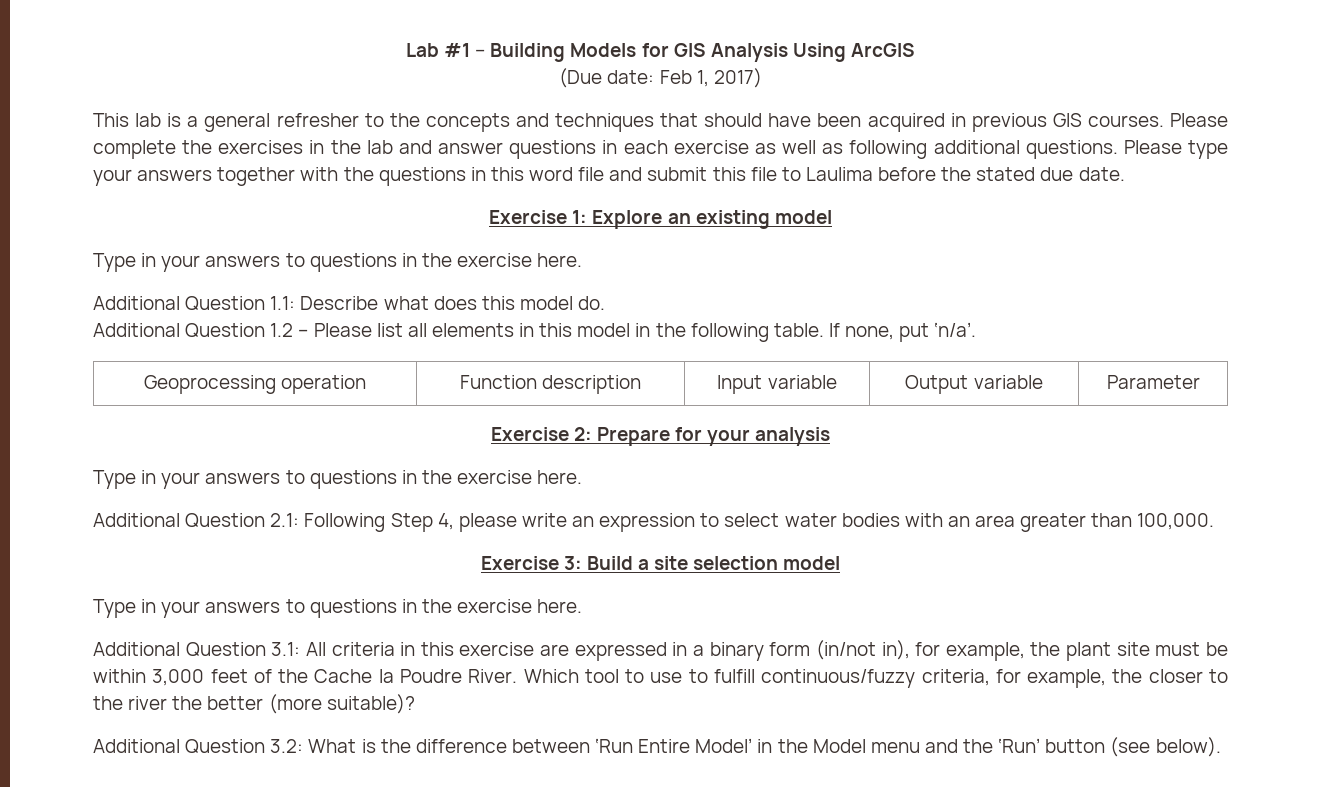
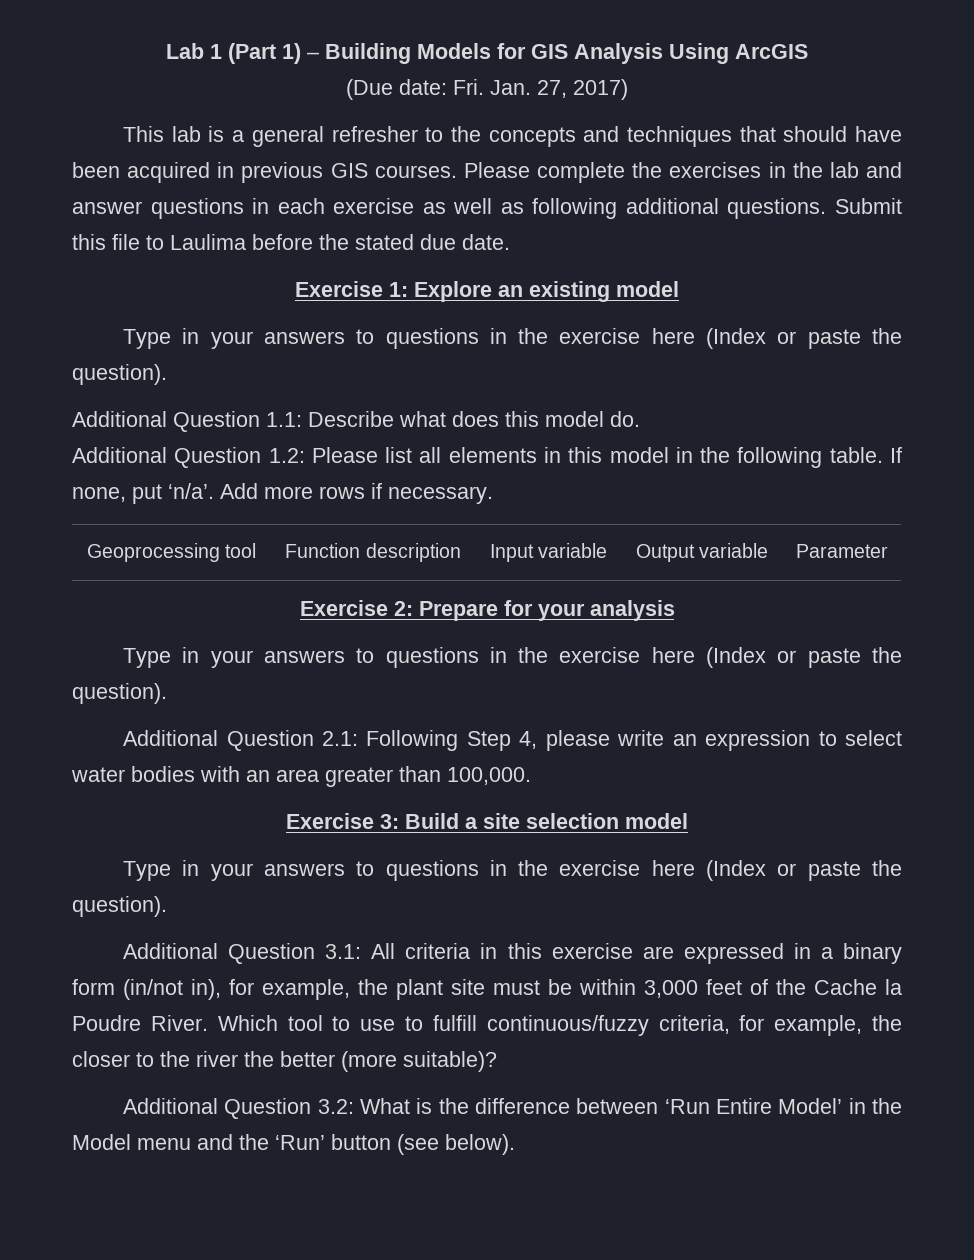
[444,43,471,57] #1 -> [210,43,301,64] 1 (Part 1)
[659,70,709,87] Feb 1, -> [453,79,567,98] Fri. Jan. 27,
[1123,140,1228,159] [93,167,708,186] Please type your answers together with the questions in this word file and submit -> [835,198,902,214] Submit
[537,253,583,267] here. -> [651,328,903,349] [72,364,167,385] here (Index or paste the question).
[270,323,309,337] 1.2 – -> [268,448,305,463] 1.2:
(977, 329) none -> [220,483,493,504] Add more rows if necessary.
[281,375,367,394] operation -> [225,543,257,558] tool
[537,470,583,484] here. -> [651,647,903,668] [72,683,167,704] here (Index or paste the question).
[537,599,583,613] here. -> [651,860,903,881] [72,896,167,917] here (Index or paste the question).

